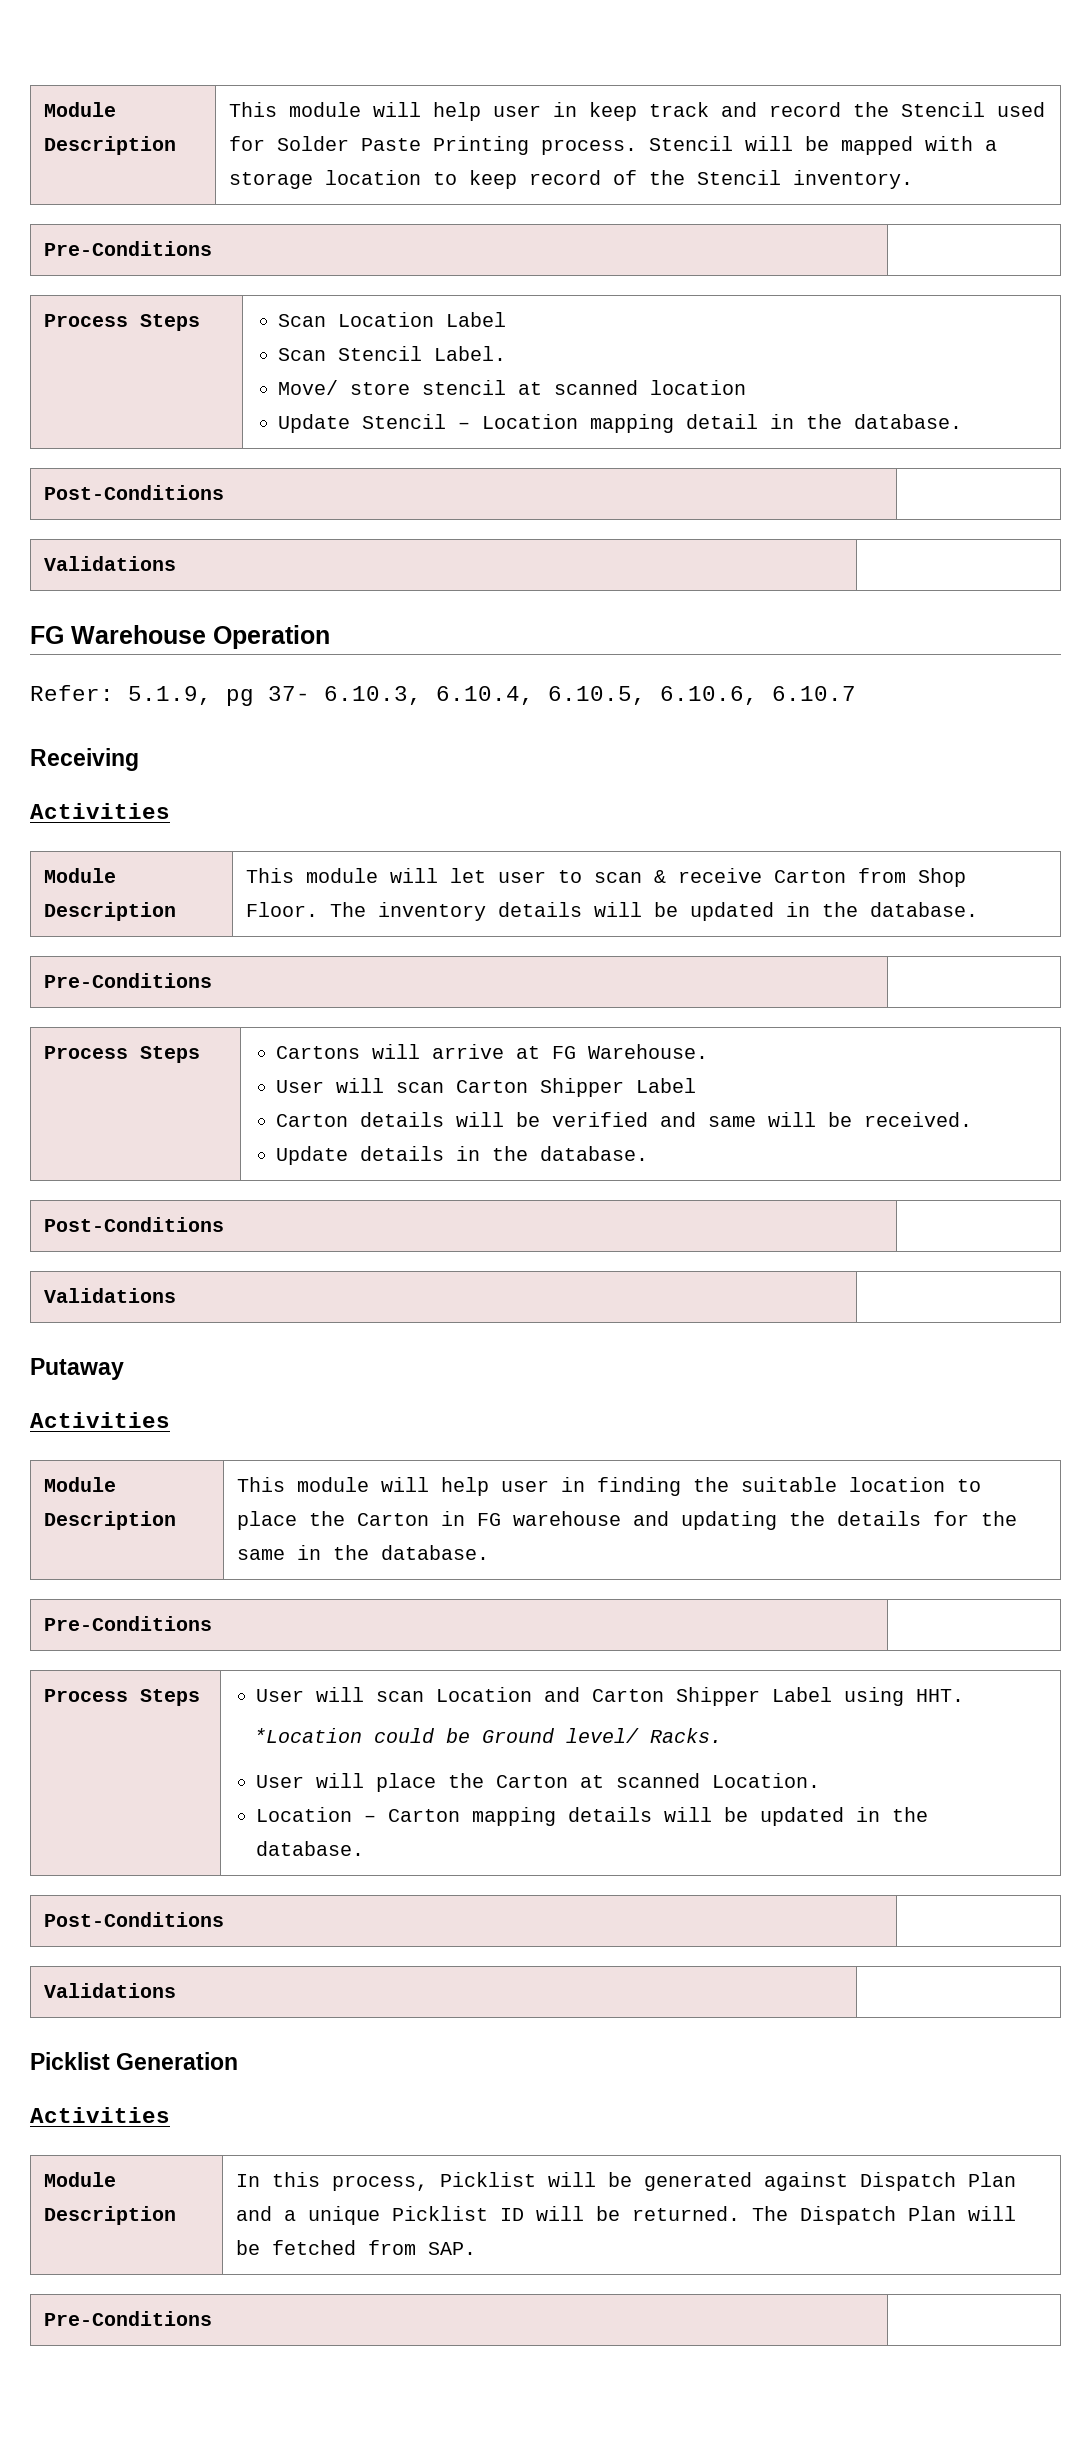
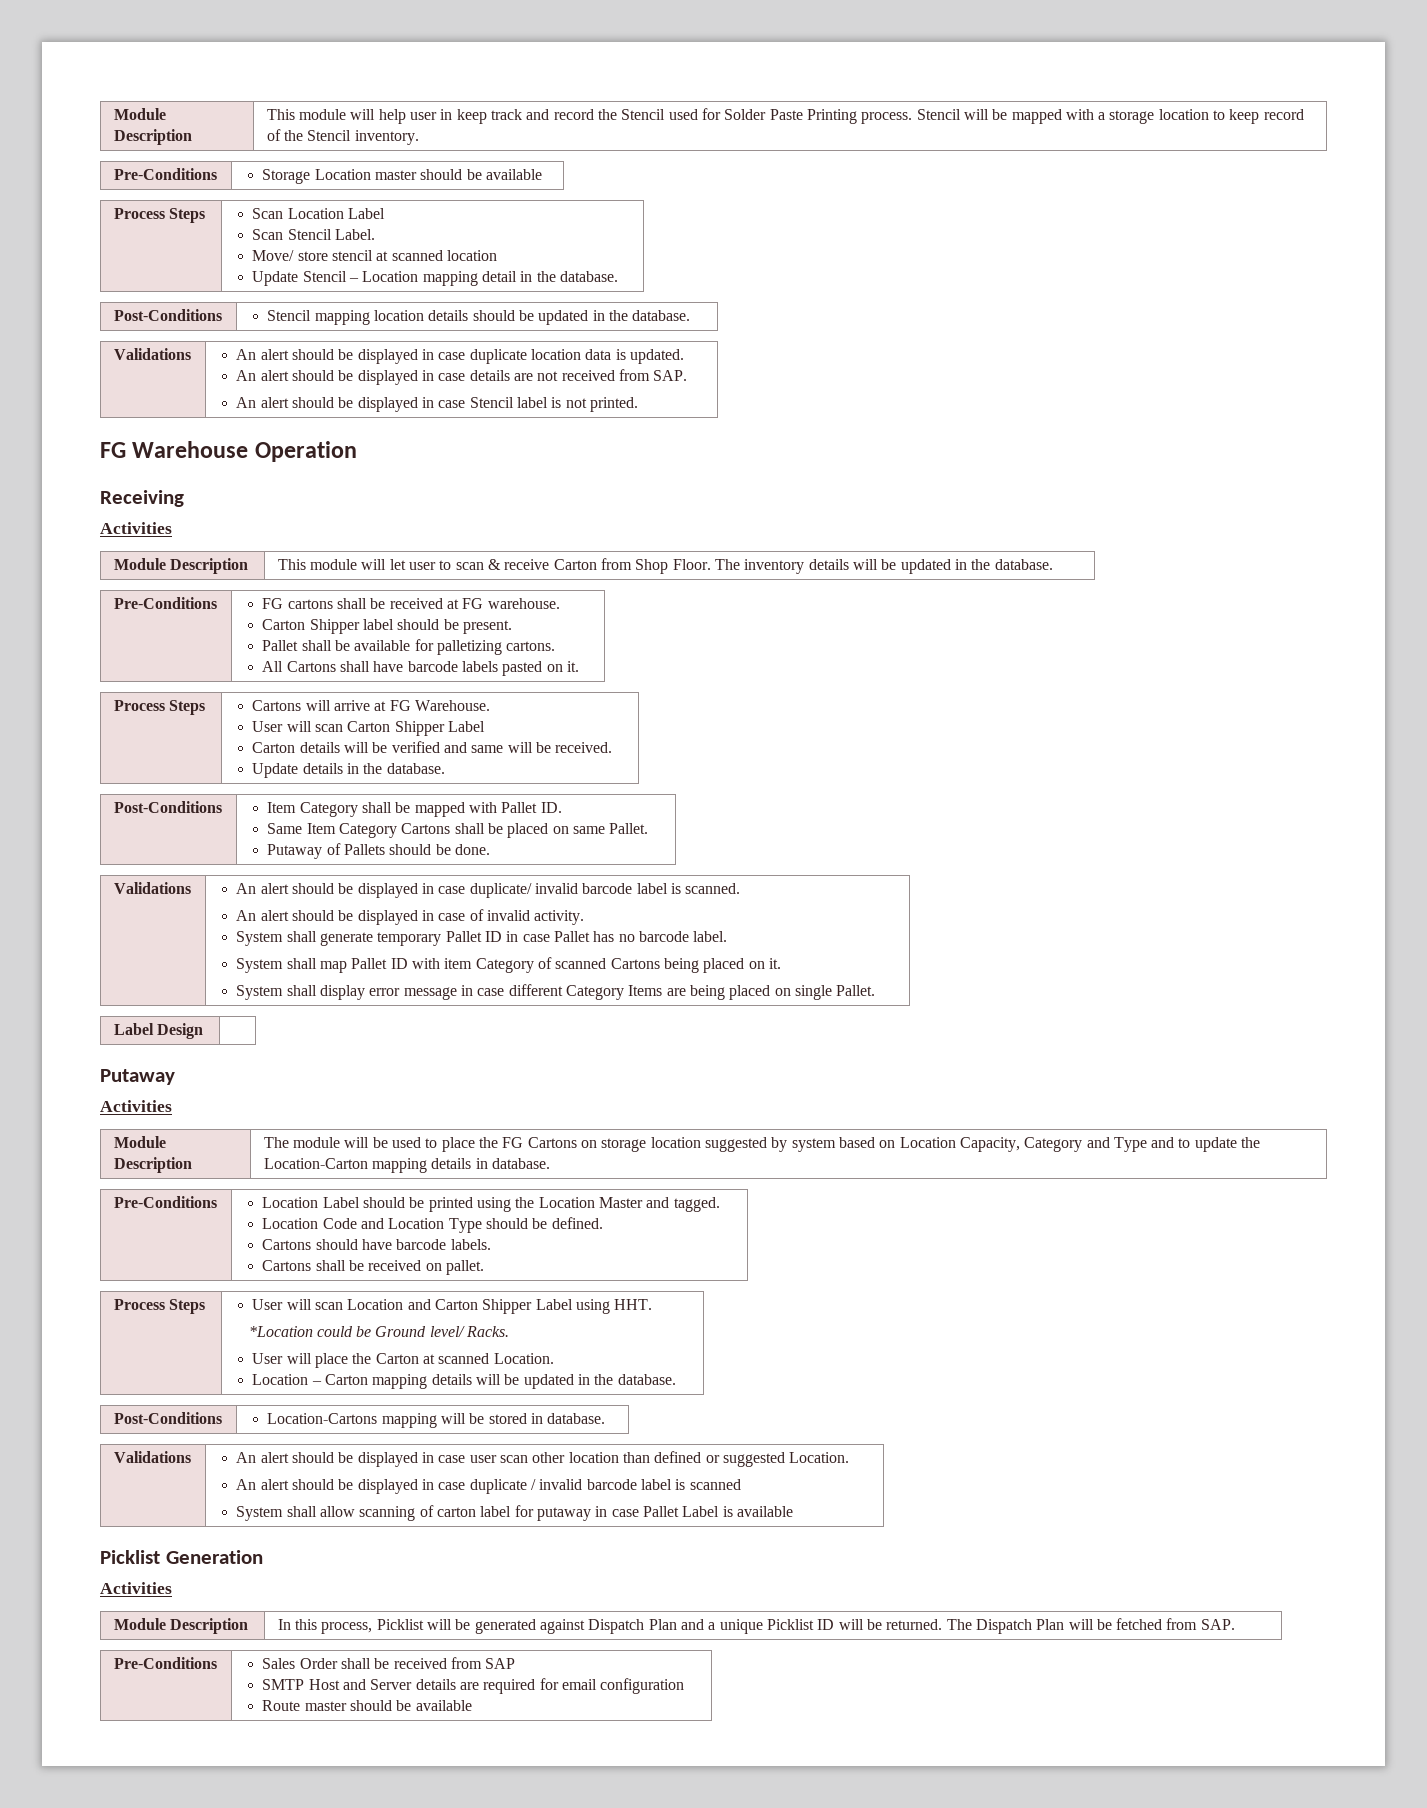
(213, 248) none -> [262,169,542,184] Storage Location master should be available
[44,556,177,571] [30,625,330,649] [30,685,856,706] // Validations | // FG Warehouse Operation // Refer: 5.1.9, pg 37- 6.10.3, 6.10.4, 6.10.5, 6.10.6, 6.10.7 -> [267,310,691,325] [113,348,191,360] [236,349,684,364] [236,369,688,385] [236,397,638,412] [100,441,357,462] Stencil mapping location details should be updated in the database. // Validations | An alert should be displayed in case duplicate location data is updated. // An alert should be displayed in case details are not received from SAP. // An alert should be displayed in case Stencil label is not printed. // FG Warehouse Operation
(213, 980) none -> [262,598,560,609] [262,619,512,634] [262,639,556,655] [262,661,579,676] FG cartons shall be received at FG warehouse. // Carton Shipper label should be present. // Pallet shall be available for palletizing cartons. // All Cartons shall have barcode labels pasted on it.
[44,1288,177,1303] // Validations -> [267,802,562,817] [267,823,649,838] [267,843,490,859] [113,882,191,894] [236,883,741,898] [236,909,585,925] [236,931,728,946] [236,957,781,973] [236,984,876,1000] [113,1023,204,1039] Item Category shall be mapped with Pallet ID. // Same Item Category Cartons shall be placed on same Pallet. // Putaway of Pallets should be done. // Validations | An alert should be displayed in case duplicate/ invalid barcode label is scanned. // An alert should be displayed in case of invalid activity. // System shall generate temporary Pallet ID in case Pallet has no barcode label. // System shall map Pallet ID with item Category of scanned Cartons being placed on it. // System shall display error message in case different Category Items are being placed on single Pallet. // Label Design
[237,1477,982,1496] [237,1511,1018,1530] [237,1545,490,1560] [44,1616,213,1631] This module will help user in finding the suitable location to place the Carton in FG warehouse and updating the details for the same in the database. // Pre-Conditions | -> [263,1137,1261,1152] [263,1158,551,1173] [113,1196,217,1208] [262,1197,720,1212] [262,1217,603,1233] [262,1239,491,1250] [262,1260,484,1275] The module will be used to place the FG Cartons on storage location suggested by system based on Location Capacity, Category and Type and to update the Location-Carton mapping details in database. // Pre-Conditions | Location Label should be printed using the Location Master and tagged. // Location Code and Location Type should be defined. // Cartons should have barcode labels. // Cartons shall be received on pallet.
[44,1983,177,1998] // Validations | -> [267,1413,606,1428] [113,1451,191,1463] [236,1451,850,1467] [236,1479,741,1494] [236,1505,793,1521] Location-Cartons mapping will be stored in database. // Validations | An alert should be displayed in case user scan other location than defined or suggested Location. // An alert should be displayed in case duplicate / invalid barcode label is scanned // System shall allow scanning of carton label for putaway in case Pallet Label is available
(213, 2318) none -> [262,1657,516,1669] [262,1678,685,1694] [262,1700,472,1711] Sales Order shall be received from SAP // SMTP Host and Server details are required for email configuration // Route master should be available

